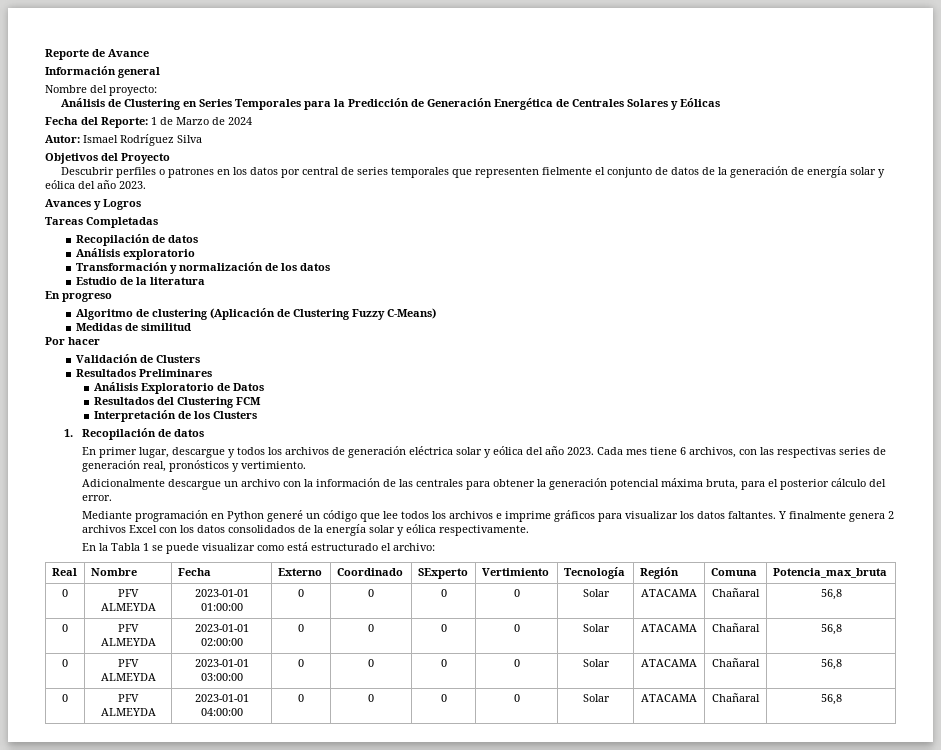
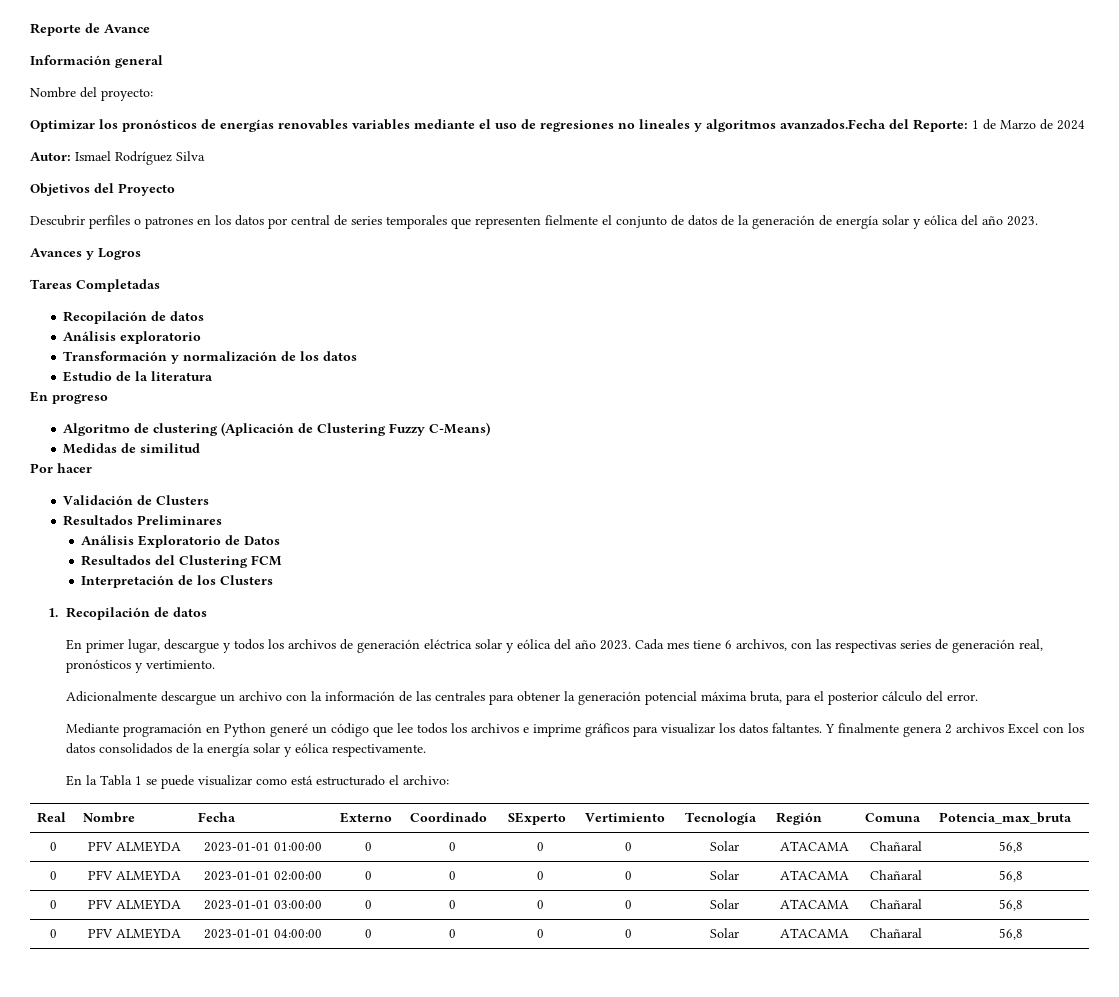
[60,98,720,110] [45,117,78,125] Análisis de Clustering en Series Temporales para la Predicción de Generación Energética de Centrales Solares y Eólicas // Fecha -> [30,119,886,132] Optimizar los pronósticos de energías renovables variables mediante el uso de regresiones no lineales y algoritmos avanzados.Fecha

